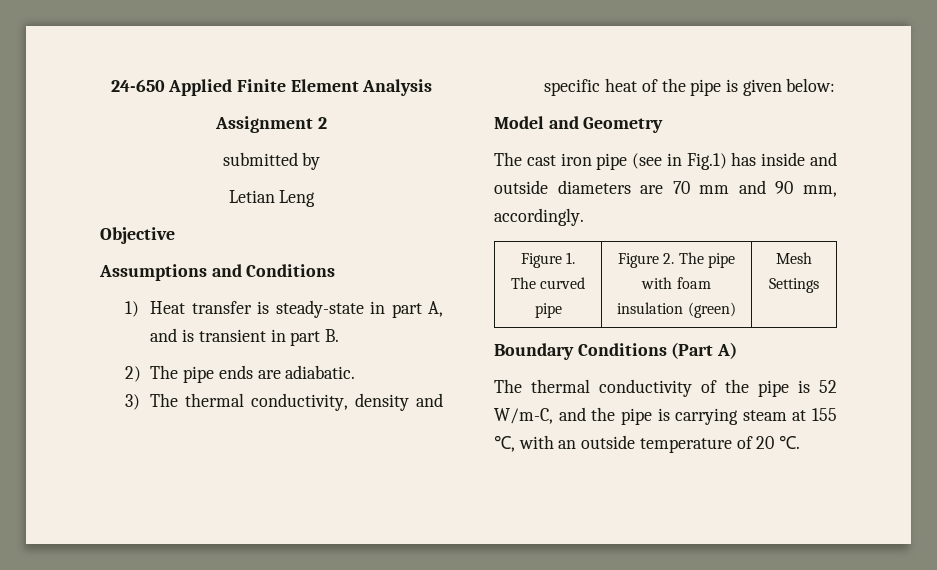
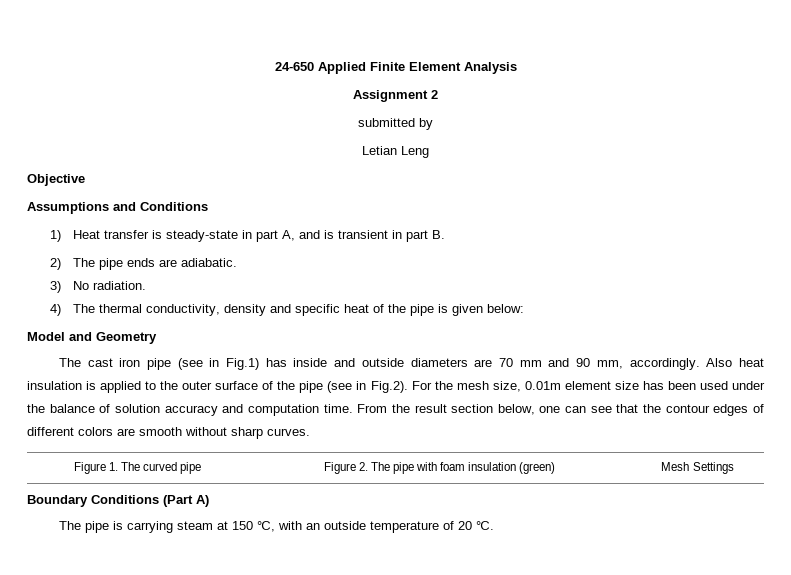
(141, 402) none -> [73,281,147,290] [50,304,62,316] No radiation. // 4)
(584, 217) none -> [706,358,765,367] [27,381,766,393] [27,404,764,416] [27,427,310,439] Also heat insulation is applied to the outer surface of the pipe (see in Fig.2). For the mesh size, 0.01m element size has been used under the balance of solution accuracy and computation time. From the result section below, one can see that the contour edges of different colors are smooth without sharp curves.
[531,379,837,397] [494,407,616,424] thermal conductivity of the pipe is 52 W/m-C, and the -> (81, 525) none
[812,408,837,421] 155 -> [231,521,253,530] 150

